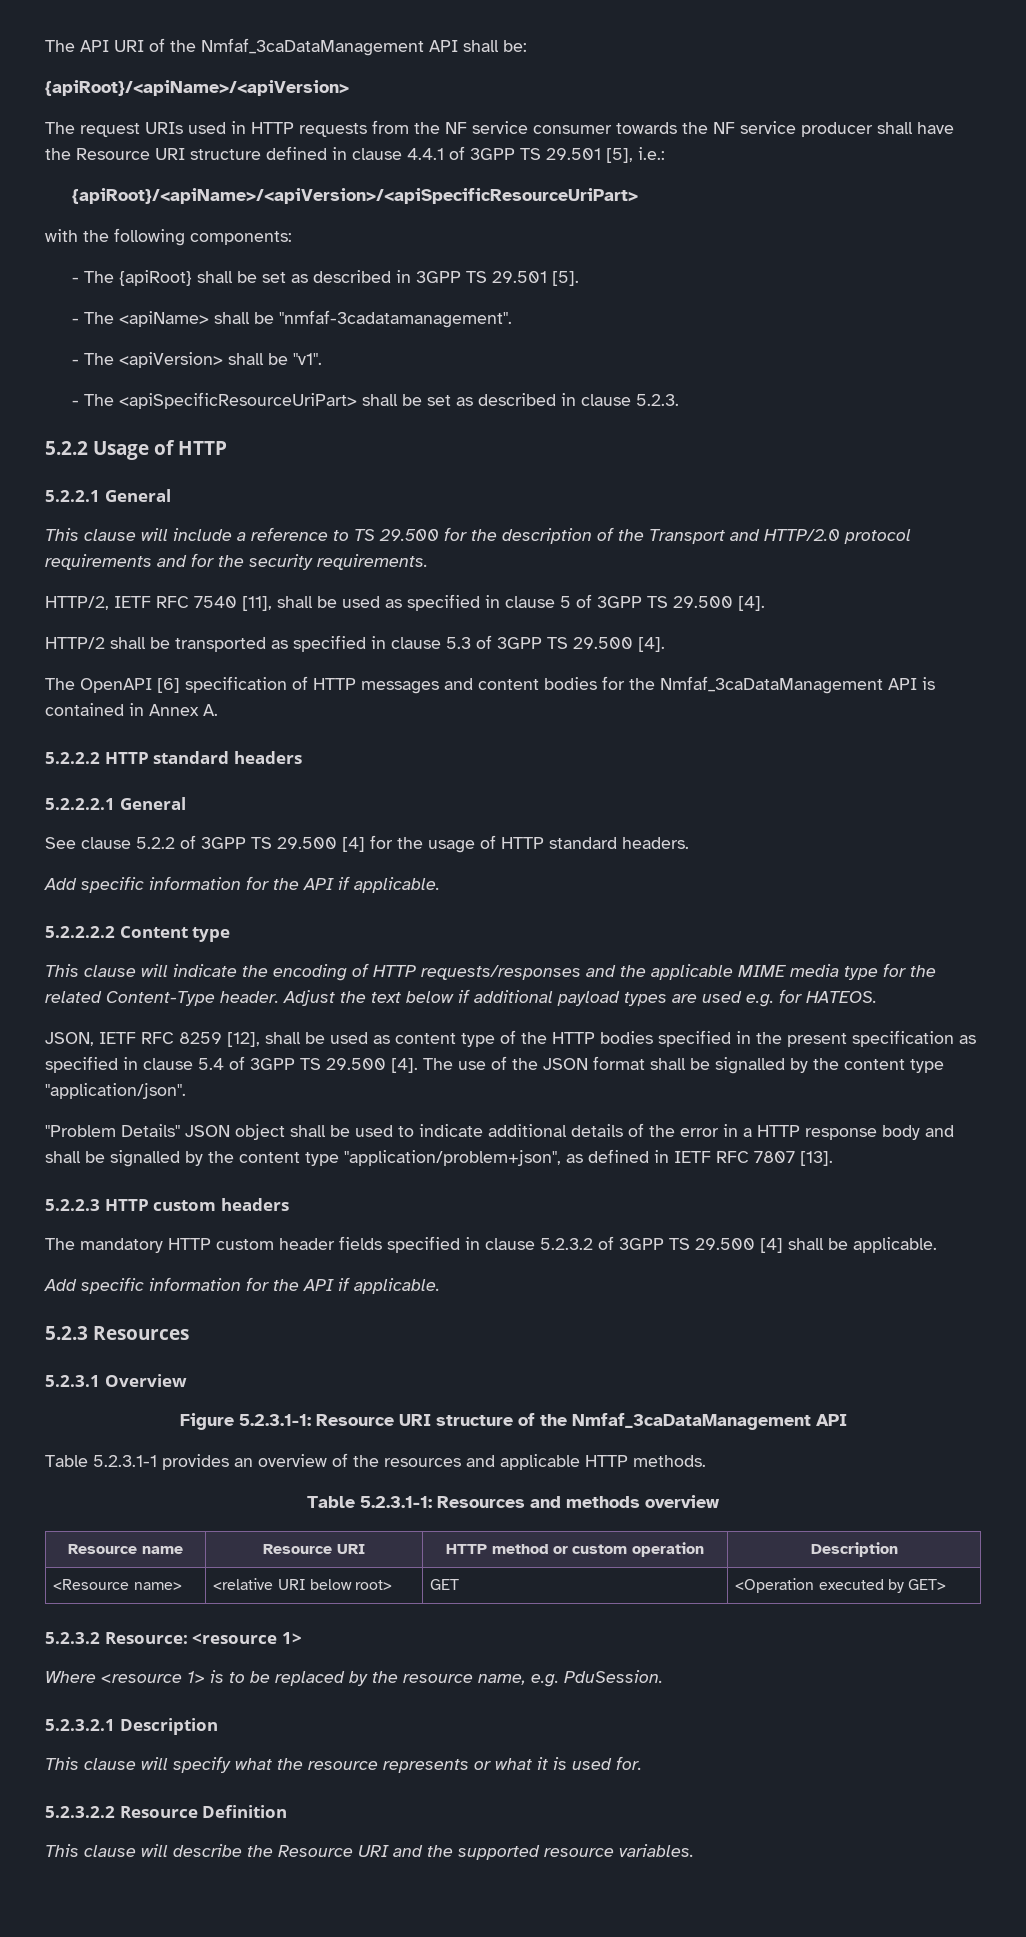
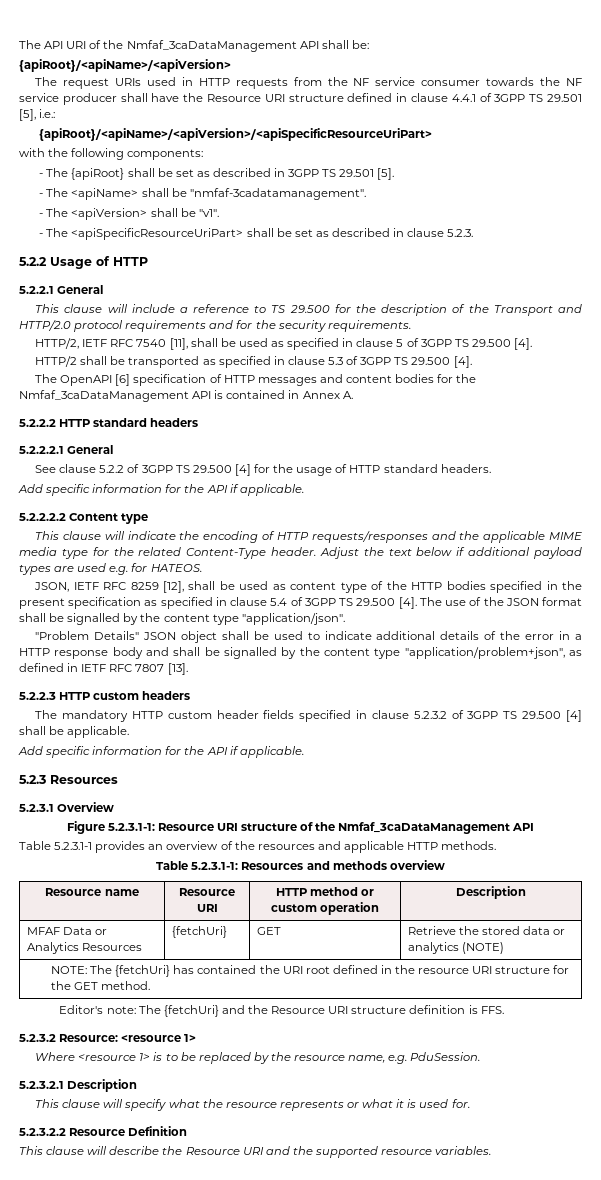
[53,1579,182,1590] [213,1578,393,1590] [430,1579,460,1590] [735,1578,947,1593] <Resource name> | <relative URI below root> | GET | <Operation executed by GET> -> [26,927,107,935] [26,942,142,954] [171,926,227,938] [256,927,281,935] [407,926,566,935] [407,942,504,954] [51,965,570,977] [51,981,151,990] [59,1005,504,1017] MFAF Data or Analytics Resources | {fetchUri} | GET | Retrieve the stored data or analytics (NOTE) // NOTE: The {fetchUri} has contained the URI root defined in the resource URI structure for the GET method. // Editor's note: The {fetchUri} and the Resource URI structure definition is FFS.

